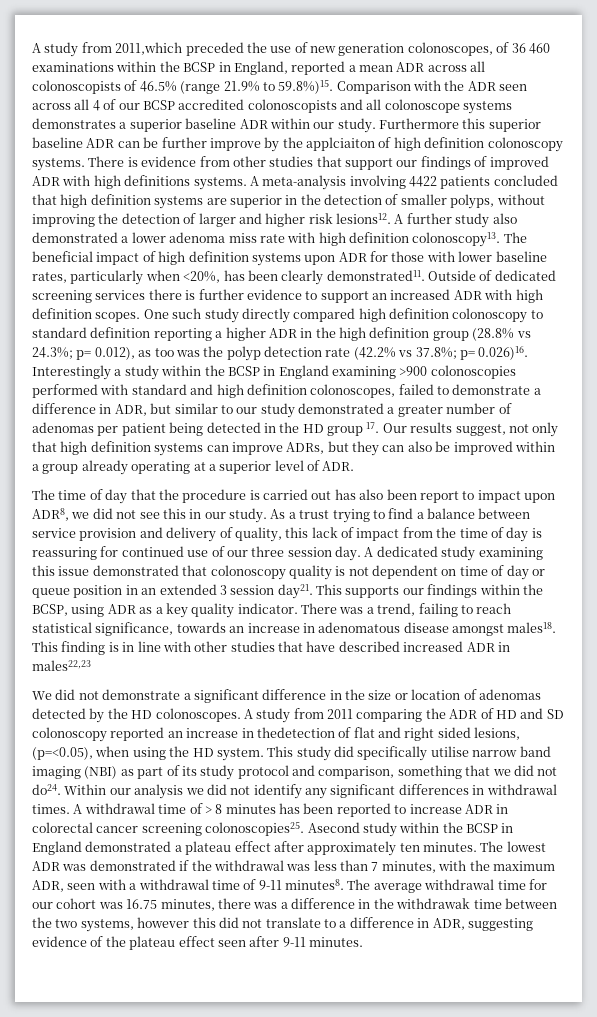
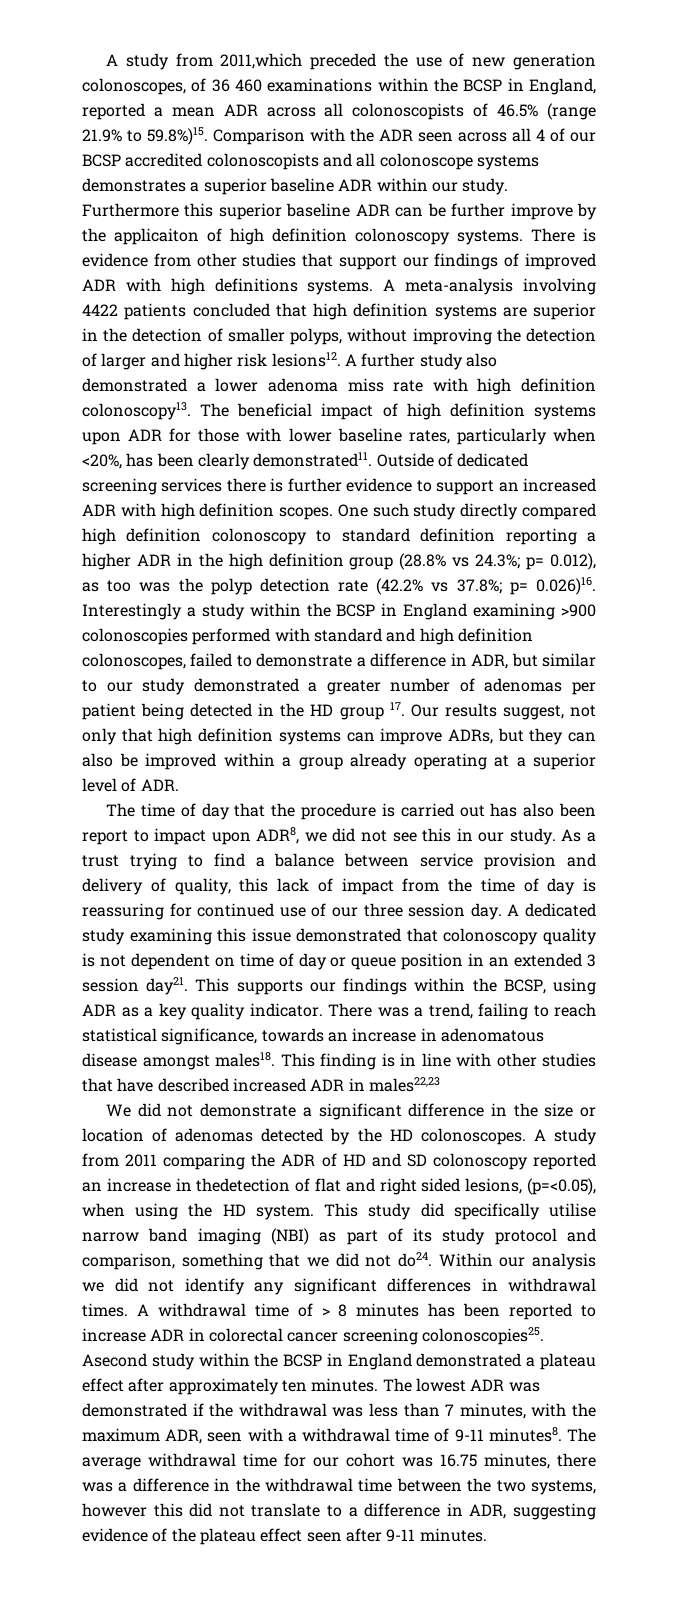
[306,137,375,151] applciaiton -> [114,228,199,245] applicaiton
[396,898,471,909] withdrawak -> [265,1478,353,1492] withdrawal

